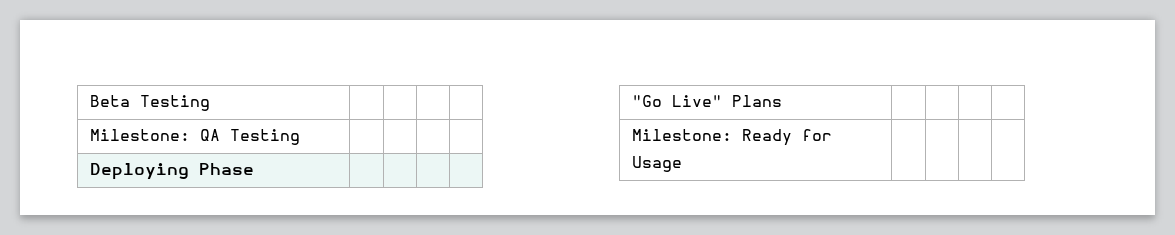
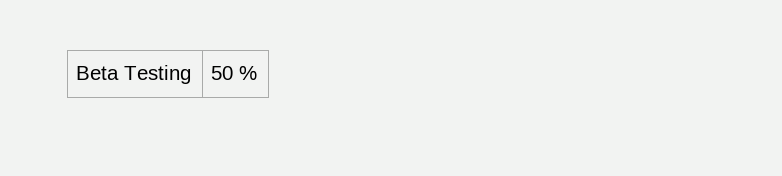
[89,129,300,145] [89,163,254,180] [631,95,782,107] [631,129,832,146] [631,156,682,172] | | | // Milestone: QA Testing | | | | // Deploying Phase | | | | // "Go Live" Plans | | | | // Milestone: Ready for Usage | | | | -> [211,66,258,80] 50 %

